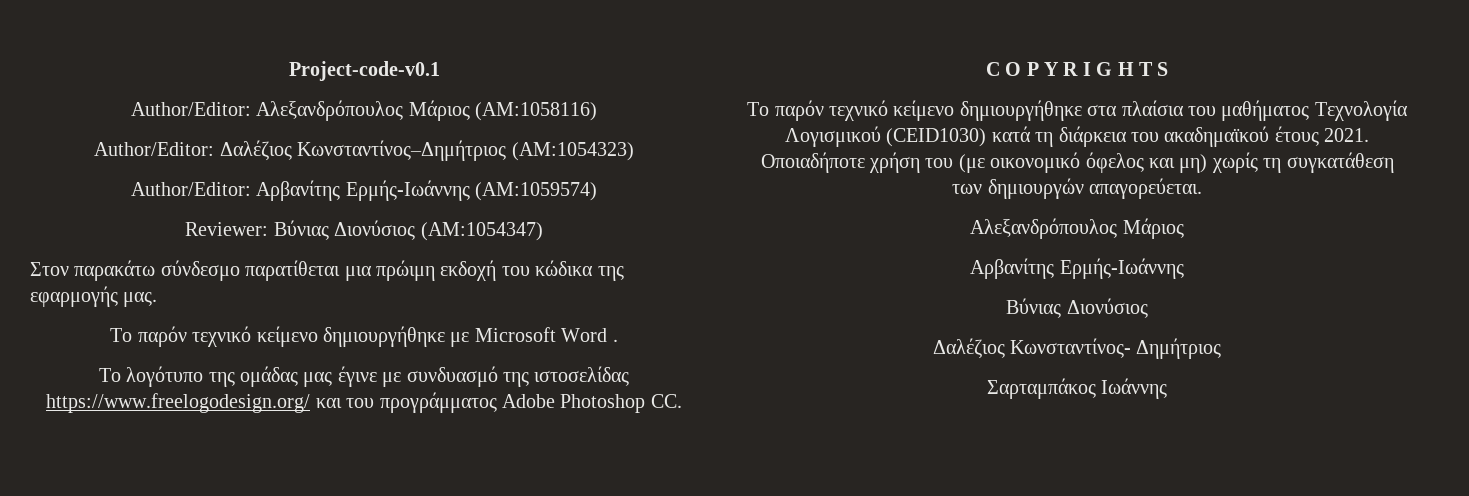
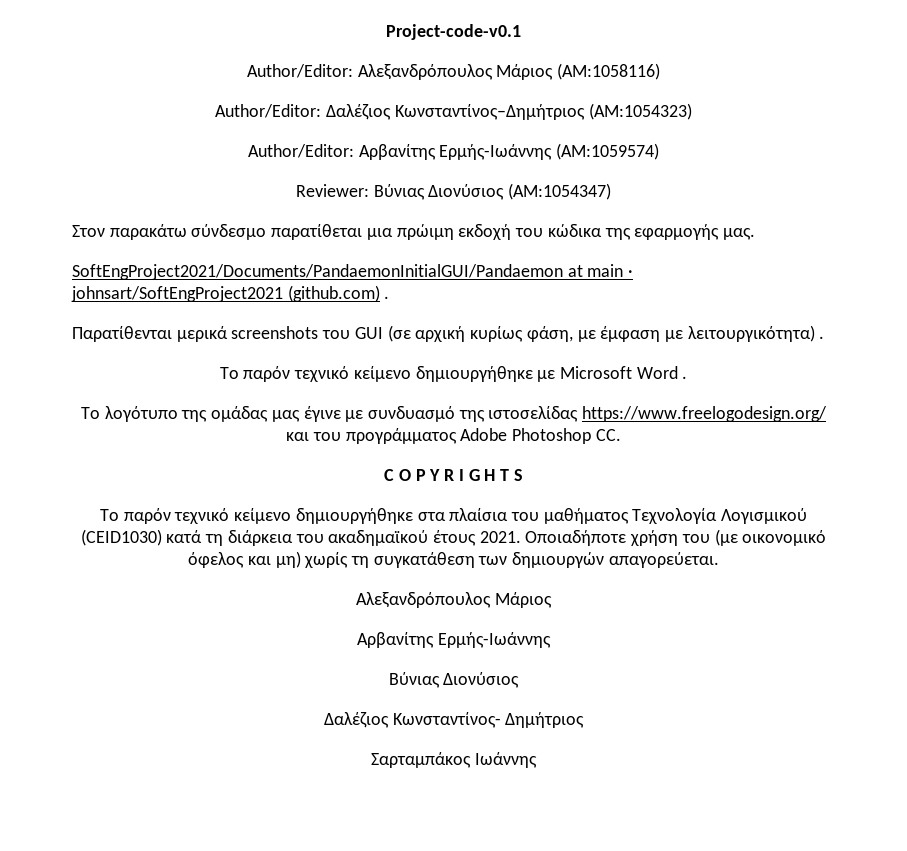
(158, 299) none -> [72,264,634,280] [71,285,390,302] [72,325,825,342] // SoftEngProject2021/Documents/PandaemonInitialGUI/Pandaemon at main · johnsart/SoftEngProject2021 (github.com) . // Παρατίθενται μερικά screenshots του GUI (σε αρχική κυρίως φάση, με έμφαση με λειτουργικότητα) .

